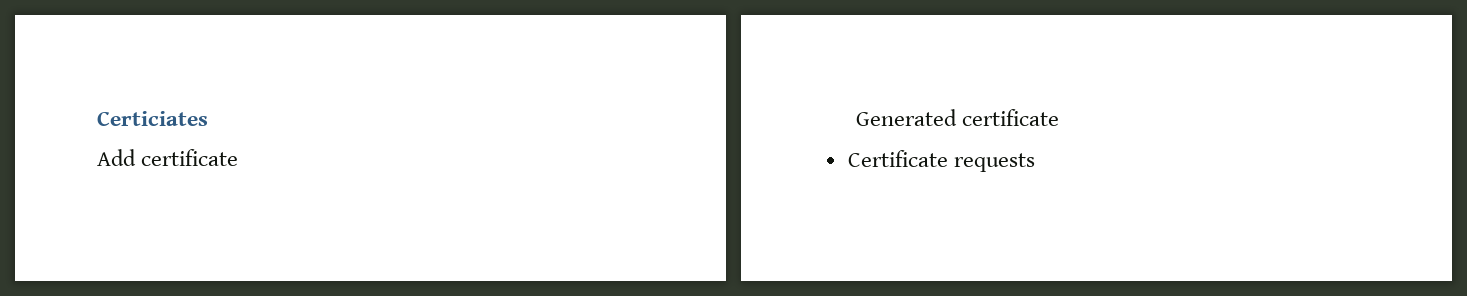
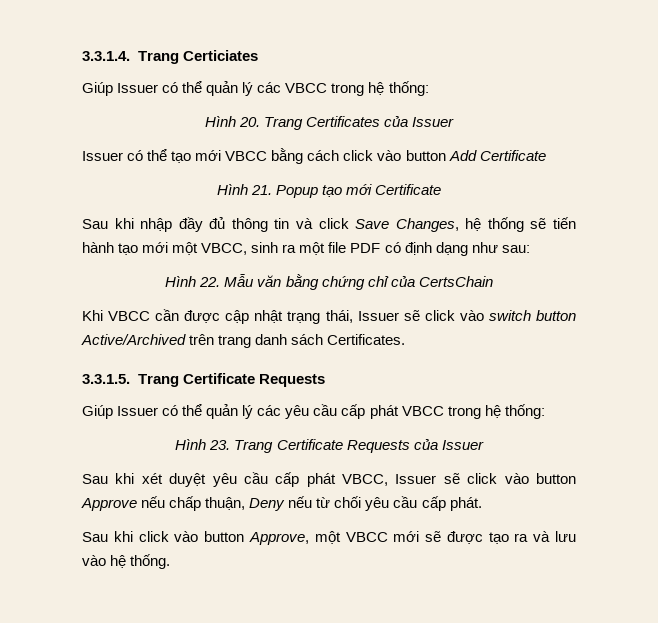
(97, 118) none -> [82,51,179,64] 3.3.1.4. Trang
[97,149,239,166] [855,109,1059,126] [847,150,1035,172] Add certificate // Generated certificate // Certificate requests -> [82,81,429,96] [204,116,455,130] [82,148,546,164] [216,184,442,198] [82,217,576,232] [82,242,530,256] [165,274,493,290] [82,309,576,324] [81,334,406,348] [82,373,325,387] [82,404,545,419] [175,439,484,453] [82,472,576,487] [81,496,482,511] [82,531,576,545] [82,554,171,569] Giúp Issuer có thể quản lý các VBCC trong hệ thống: // Hình 20. Trang Certificates của Issuer // Issuer có thể tạo mới VBCC bằng cách click vào button Add Certificate // Hình 21. Popup tạo mới Certificate // Sau khi nhập đầy đủ thông tin và click Save Changes, hệ thống sẽ tiến hành tạo mới một VBCC, sinh ra một file PDF có định dạng như sau: // Hình 22. Mẫu văn bằng chứng chỉ của CertsChain // Khi VBCC cần được cập nhật trạng thái, Issuer sẽ click vào switch button Active/Archived trên trang danh sách Certificates. // 3.3.1.5. Trang Certificate Requests // Giúp Issuer có thể quản lý các yêu cầu cấp phát VBCC trong hệ thống: // Hình 23. Trang Certificate Requests của Issuer // Sau khi xét duyệt yêu cầu cấp phát VBCC, Issuer sẽ click vào button Approve nếu chấp thuận, Deny nếu từ chối yêu cầu cấp phát. // Sau khi click vào button Approve, một VBCC mới sẽ được tạo ra và lưu vào hệ thống.

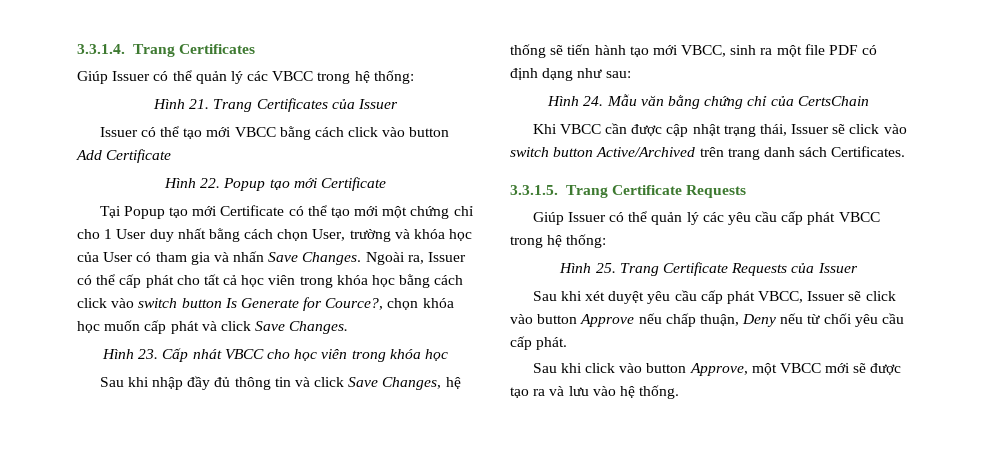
[182,50,258,61] Certiciates -> [178,44,255,54] Certificates
[238,117,260,127] 20. -> [189,99,210,109] 21.
[250,184,442,198] 21. Popup tạo mới Certificate -> [200,177,386,191] [99,205,474,219] [77,228,473,242] [77,251,467,265] [77,274,464,288] [77,297,454,311] [77,320,349,334] [102,348,448,362] 22. Popup tạo mới Certificate // Tại Popup tạo mới Certificate có thể tạo mới một chứng chỉ cho 1 User duy nhất bằng cách chọn User, trường và khóa học của User có tham gia và nhấn Save Changes. Ngoài ra, Issuer có thể cấp phát cho tất cả học viên trong khóa học bằng cách click vào switch button Is Generate for Cource?, chọn khóa học muốn cấp phát và click Save Changes. // Hình 23. Cấp nhát VBCC cho học viên trong khóa học
[172,242,199,255] một -> (678, 50) none
[199,277,221,287] 22. -> [583,96,604,106] 24.
[209,440,231,450] 23. -> [595,263,616,273] 25.

